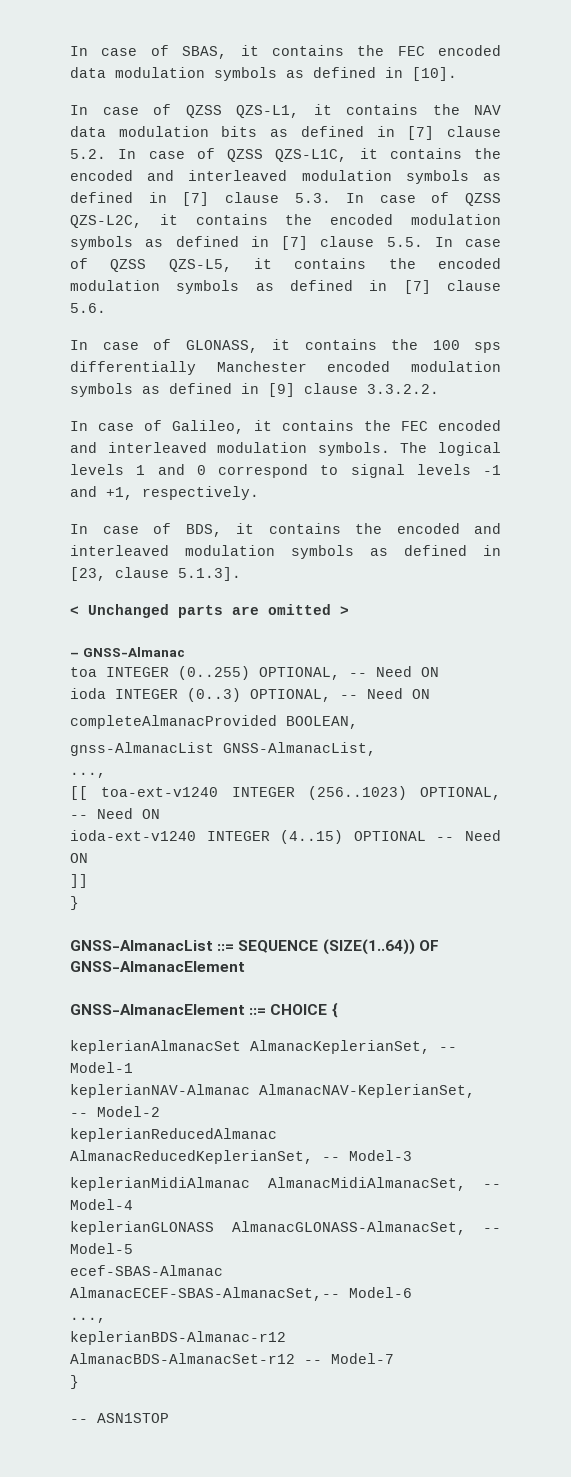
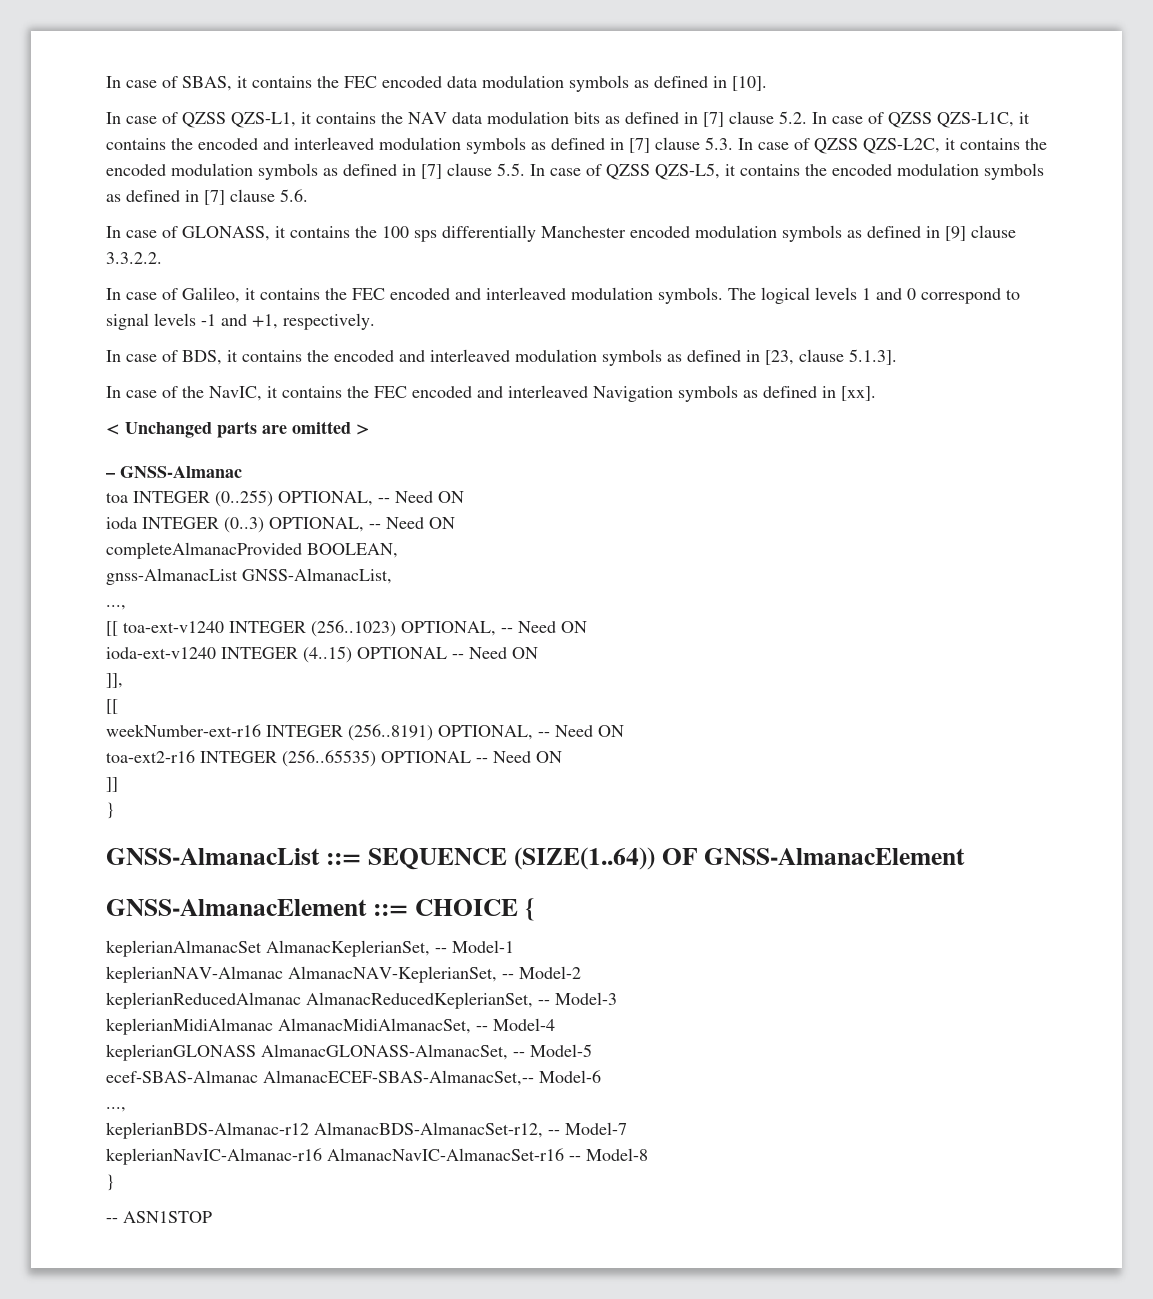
(241, 574) none -> [106,385,876,402] // In case of the NavIC, it contains the FEC encoded and interleaved Navigation symbols as defined in [xx].
(88, 858) none -> [106,673,123,688] [106,699,118,714] [106,724,624,741] [106,750,562,767] // ]], // [[ // weekNumber-ext-r16 INTEGER (256..8191) OPTIONAL, -- Need ON // toa-ext2-r16 INTEGER (256..65535) OPTIONAL -- Need ON
[70,1353,295,1364] AlmanacBDS-AlmanacSet-r12 -> [314,1122,543,1138] AlmanacBDS-AlmanacSet-r12,
(394, 1358) none -> [106,1148,648,1165] // keplerianNavIC-Almanac-r16 AlmanacNavIC-AlmanacSet-r16 -- Model-8

